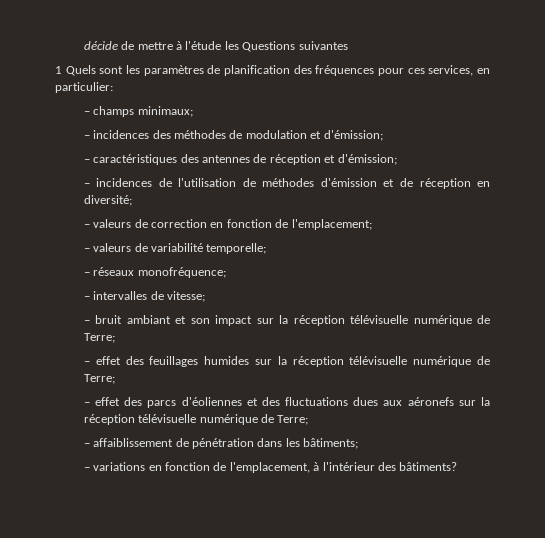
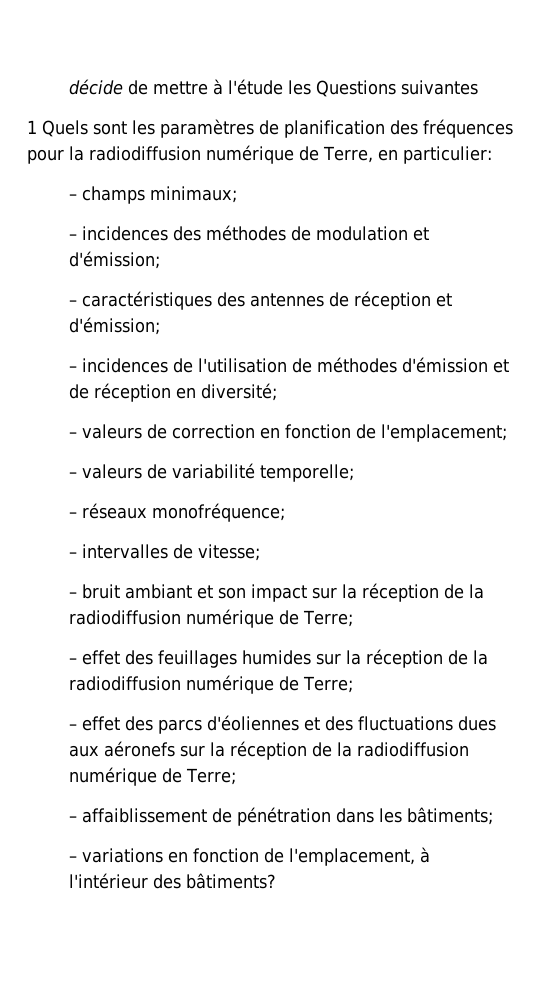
[407,65,474,76] ces services, -> [69,145,373,164] la radiodiffusion numérique de Terre,
[350,315,409,324] télévisuelle -> [444,584,485,599] [69,610,182,625] de la radiodiffusion
[349,356,408,365] télévisuelle -> [448,650,489,665] [69,676,182,691] de la radiodiffusion
[138,414,197,423] télévisuelle -> [312,742,470,757] de la radiodiffusion

